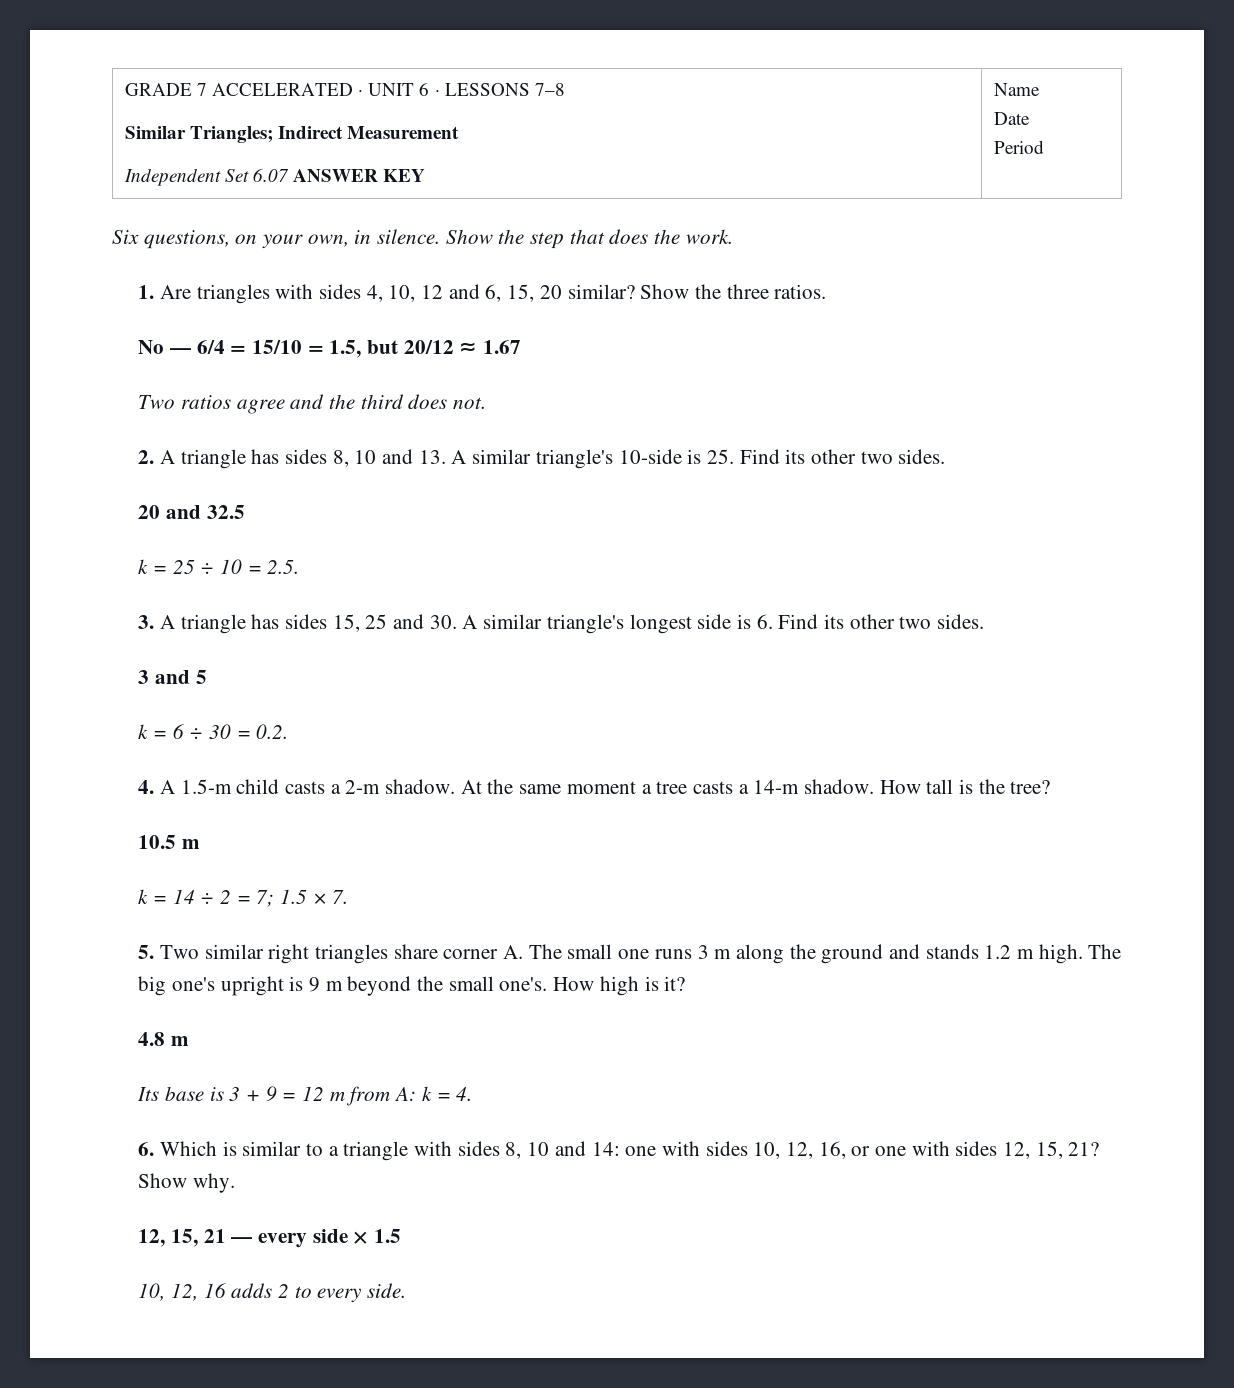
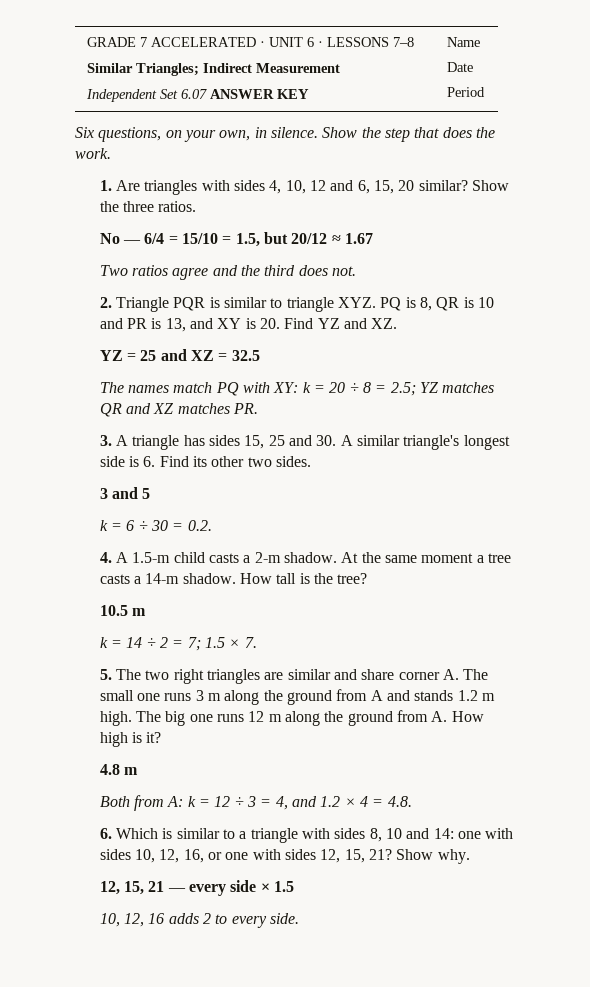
[160,449,946,469] [138,505,245,519] [138,559,300,574] A triangle has sides 8, 10 and 13. A similar triangle's 10-side is 25. Find its other two sides. // 20 and 32.5 // k = 25 ÷ 10 = 2.5. -> [116,297,494,312] [99,318,398,332] [99,349,260,361] [99,382,495,396] [99,403,259,417] Triangle PQR is similar to triangle XYZ. PQ is 8, QR is 10 and PR is 13, and XY is 20. Find YZ and XZ. // YZ = 25 and XZ = 32.5 // The names match PQ with XY: k = 20 ÷ 8 = 2.5; YZ matches QR and XZ matches PR.
[160,944,389,964] Two similar right triangles -> [116,669,357,684] The two right triangles are similar and
(884, 954) none -> [336,689,383,701] from A
[172,976,548,996] one's upright is 9 m beyond the small one's. -> [189,710,448,726] one runs 12 m along the ground from A.
[137,1086,473,1106] Its base is 3 + 9 = 12 m from A: k = 4. -> [99,795,412,811] Both from A: k = 12 ÷ 3 = 4, and 1.2 × 4 = 4.8.

